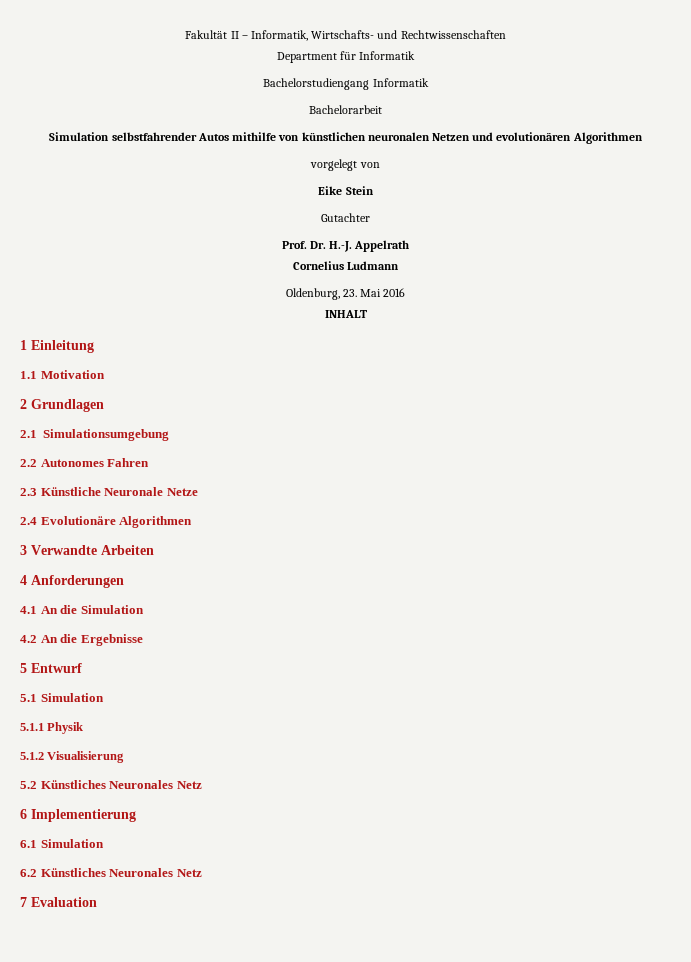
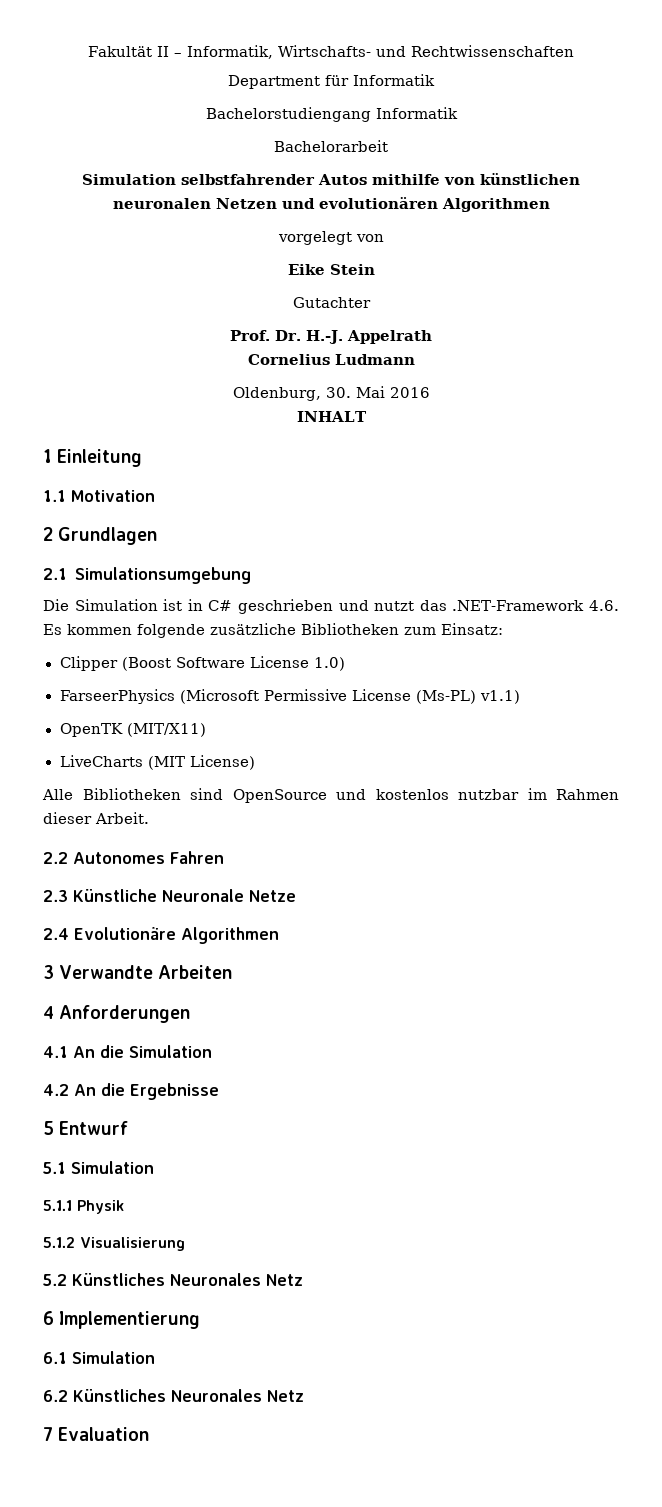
[342,289,357,297] 23. -> [325,387,351,398] 30.
(169, 435) none -> [43,599,619,614] [43,623,503,638] [59,656,345,671] [59,689,521,704] [59,723,206,737] [59,755,255,770] [42,788,619,803] [43,812,149,824] // Die Simulation ist in C# geschrieben und nutzt das .NET-Framework 4.6. Es kommen folgende zusätzliche Bibliotheken zum Einsatz: // Clipper (Boost Software License 1.0) // FarseerPhysics (Microsoft Permissive License (Ms-PL) v1.1) // OpenTK (MIT/X11) // LiveCharts (MIT License) // Alle Bibliotheken sind OpenSource und kostenlos nutzbar im Rahmen dieser Arbeit.

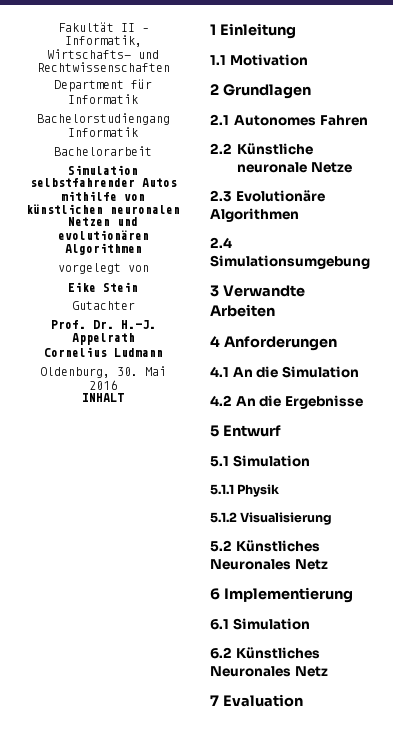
[74,567,251,584] [43,599,619,614] [43,623,503,638] [59,656,345,671] [59,689,521,704] [59,723,206,737] [59,755,255,770] [42,788,619,803] [43,812,149,824] [43,852,68,864] Simulationsumgebung // Die Simulation ist in C# geschrieben und nutzt das .NET-Framework 4.6. Es kommen folgende zusätzliche Bibliotheken zum Einsatz: // Clipper (Boost Software License 1.0) // FarseerPhysics (Microsoft Permissive License (Ms-PL) v1.1) // OpenTK (MIT/X11) // LiveCharts (MIT License) // Alle Bibliotheken sind OpenSource und kostenlos nutzbar im Rahmen dieser Arbeit. // 2.2 -> (229, 119) none
[43,889,244,902] 2.3 Künstliche Neuronale -> [210,143,313,155] [237,162,307,173] 2.2 Künstliche neuronale
[43,928,69,940] 2.4 -> [210,190,232,202] 2.3
(279, 935) none -> [210,237,232,248] [210,255,370,269] // 2.4 Simulationsumgebung

